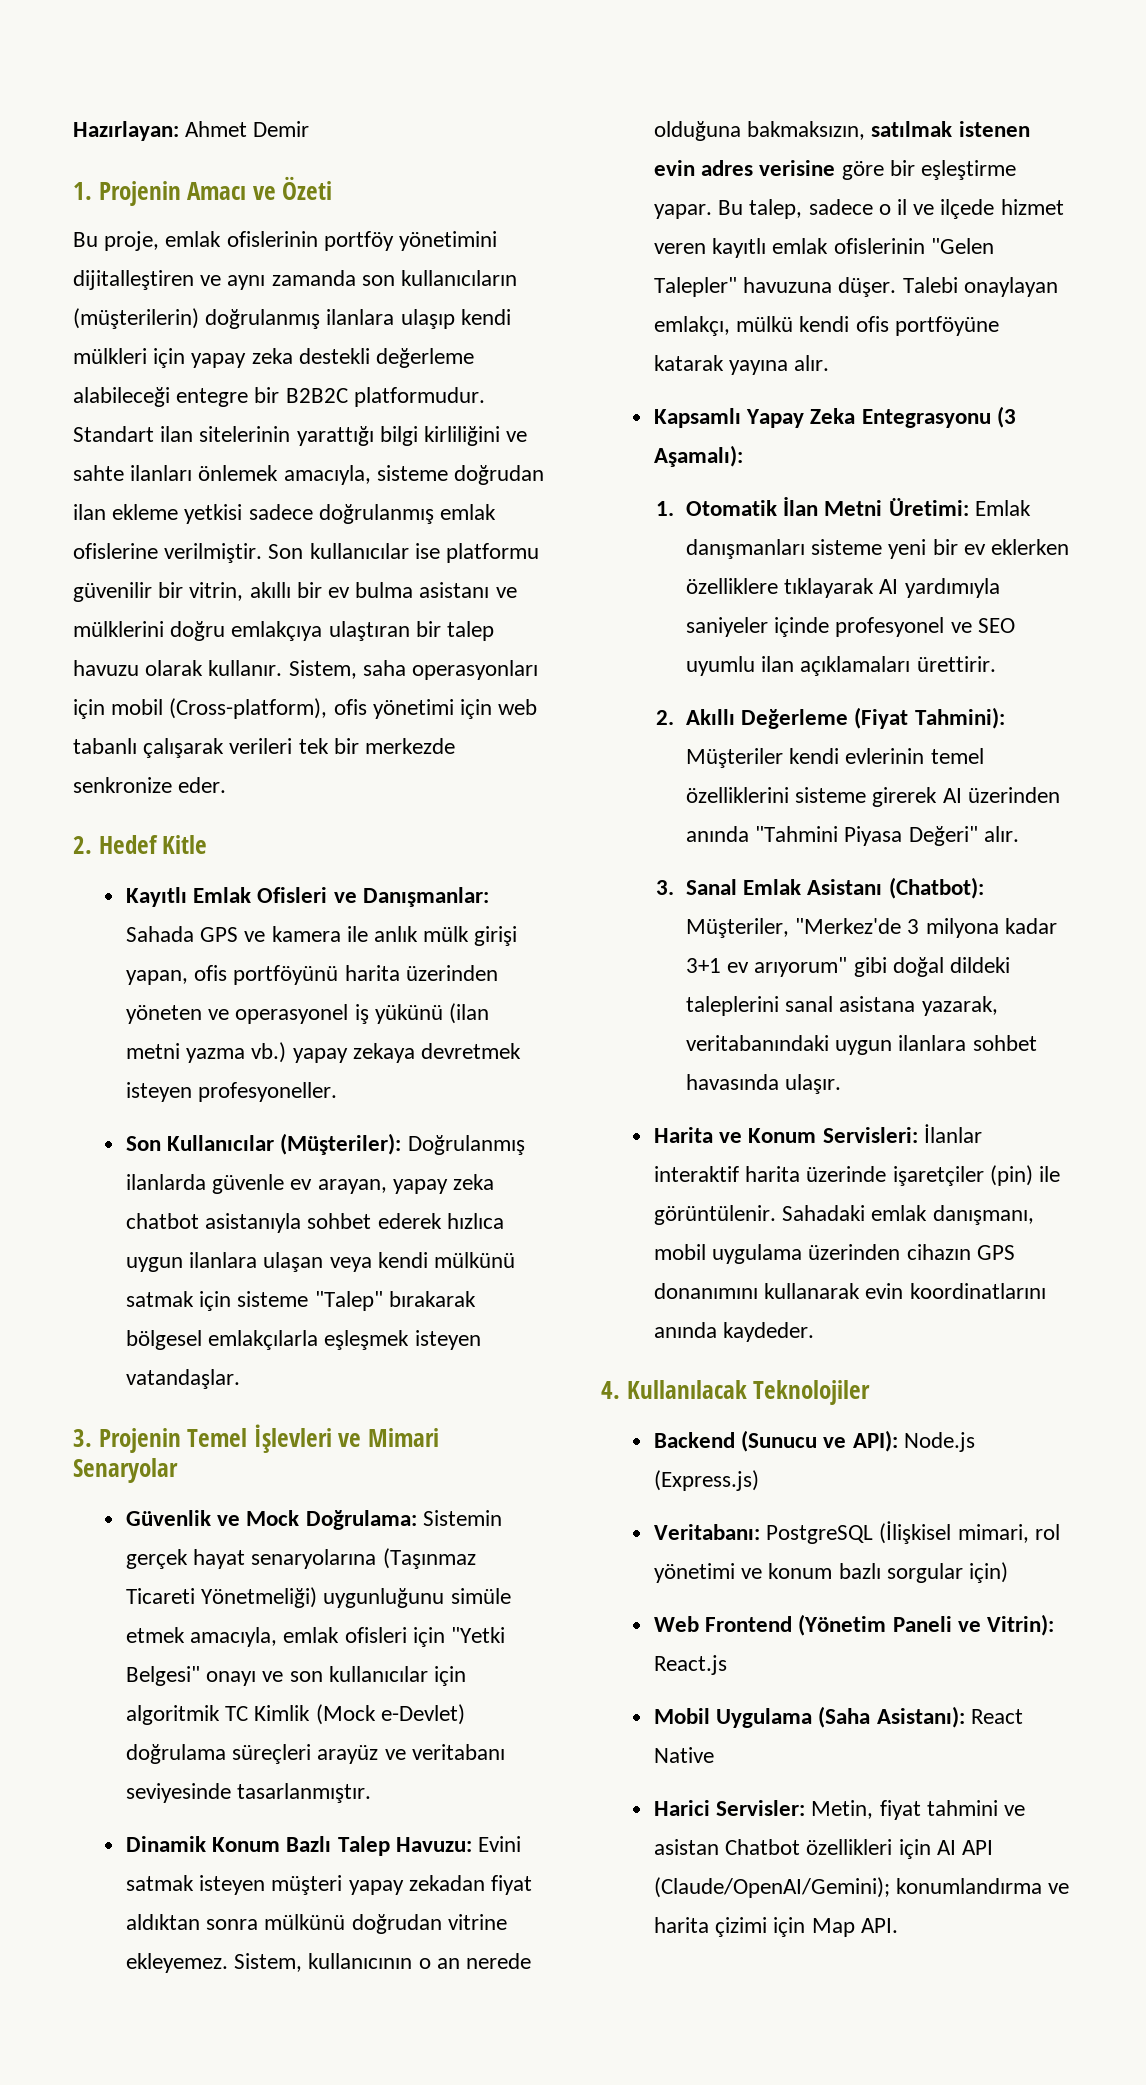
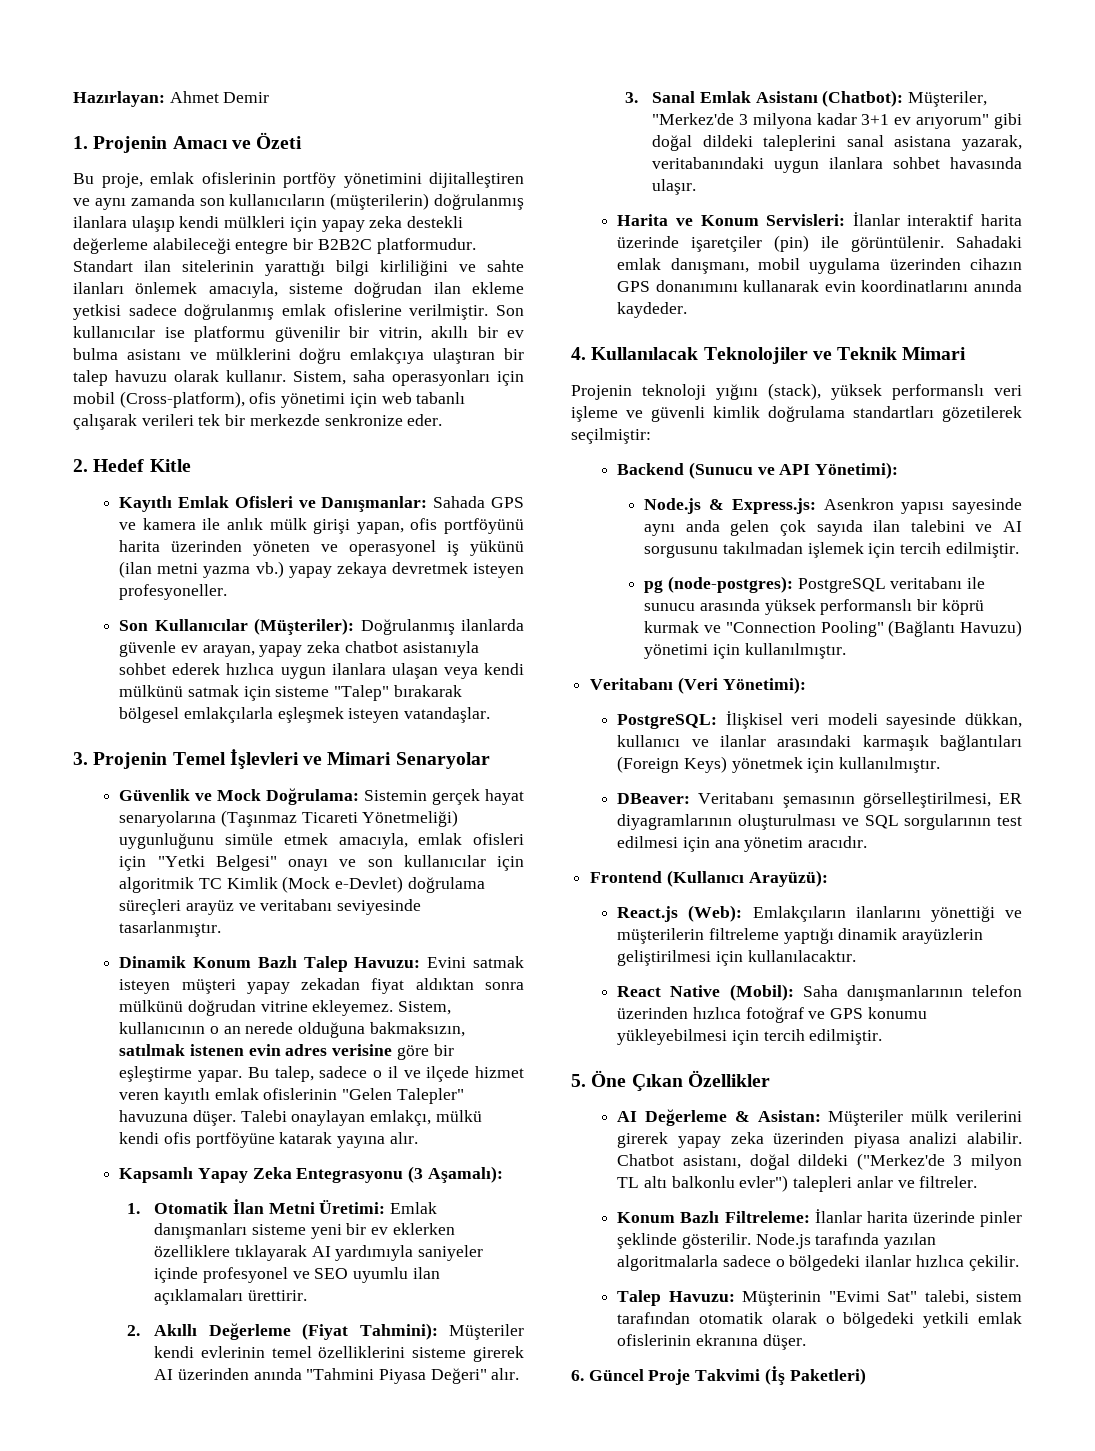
[653,1430,975,1452] [653,1470,759,1491] [653,1521,1060,1544] [653,1562,1009,1583] [653,1614,1055,1636] [653,1655,727,1675] [653,1706,1023,1728] [653,1747,714,1763] [653,1800,1026,1820] [653,1839,994,1859] [653,1877,1070,1898] [653,1917,898,1937] // Backend (Sunucu ve API): Node.js (Express.js) // Veritabanı: PostgreSQL (İlişkisel mimari, rol yönetimi ve konum bazlı sorgular için) // Web Frontend (Yönetim Paneli ve Vitrin): React.js // Mobil Uygulama (Saha Asistanı): React Native // Harici Servisler: Metin, fiyat tahmini ve asistan Chatbot özellikleri için AI API (Claude/OpenAI/Gemini); konumlandırma ve harita çizimi için Map API. -> [812,347,967,360] [571,383,1022,400] [571,406,1022,422] [571,428,651,444] [617,462,899,479] [644,498,1022,514] [644,520,1022,536] [644,542,1019,558] [644,576,986,593] [644,599,984,615] [644,620,1022,637] [644,643,846,659] [590,677,806,694] [617,711,1022,729] [617,735,1022,751] [617,756,941,773] [617,792,1022,808] [617,814,1022,830] [617,836,868,852] [590,870,828,887] [617,905,1022,922] [617,928,984,944] [617,950,856,966] [617,984,1022,1001] [617,1007,927,1023] [617,1029,883,1045] [571,1070,770,1091] [617,1109,1022,1126] [617,1132,1022,1148] [617,1153,1022,1170] [617,1175,978,1192] [617,1209,1022,1227] [617,1233,937,1249] [617,1255,1019,1271] [617,1290,1022,1306] [617,1312,1022,1328] [617,1334,806,1350] [571,1366,866,1385] ve Teknik Mimari // Projenin teknoloji yığını (stack), yüksek performanslı veri işleme ve güvenli kimlik doğrulama standartları gözetilerek seçilmiştir: // Backend (Sunucu ve API Yönetimi): // Node.js & Express.js: Asenkron yapısı sayesinde aynı anda gelen çok sayıda ilan talebini ve AI sorgusunu takılmadan işlemek için tercih edilmiştir. // pg (node-postgres): PostgreSQL veritabanı ile sunucu arasında yüksek performanslı bir köprü kurmak ve "Connection Pooling" (Bağlantı Havuzu) yönetimi için kullanılmıştır. // Veritabanı (Veri Yönetimi): // PostgreSQL: İlişkisel veri modeli sayesinde dükkan, kullanıcı ve ilanlar arasındaki karmaşık bağlantıları (Foreign Keys) yönetmek için kullanılmıştır. // DBeaver: Veritabanı şemasının görselleştirilmesi, ER diyagramlarının oluşturulması ve SQL sorgularının test edilmesi için ana yönetim aracıdır. // Frontend (Kullanıcı Arayüzü): // React.js (Web): Emlakçıların ilanlarını yönettiği ve müşterilerin filtreleme yaptığı dinamik arayüzlerin geliştirilmesi için kullanılacaktır. // React Native (Mobil): Saha danışmanlarının telefon üzerinden hızlıca fotoğraf ve GPS konumu yükleyebilmesi için tercih edilmiştir. // 5. Öne Çıkan Özellikler // AI Değerleme & Asistan: Müşteriler mülk verilerini girerek yapay zeka üzerinden piyasa analizi alabilir. Chatbot asistanı, doğal dildeki ("Merkez'de 3 milyon TL altı balkonlu evler") talepleri anlar ve filtreler. // Konum Bazlı Filtreleme: İlanlar harita üzerinde pinler şeklinde gösterilir. Node.js tarafında yazılan algoritmalarla sadece o bölgedeki ilanlar hızlıca çekilir. // Talep Havuzu: Müşterinin "Evimi Sat" talebi, sistem tarafından otomatik olarak o bölgedeki yetkili emlak ofislerinin ekranına düşer. // 6. Güncel Proje Takvimi (İş Paketleri)

